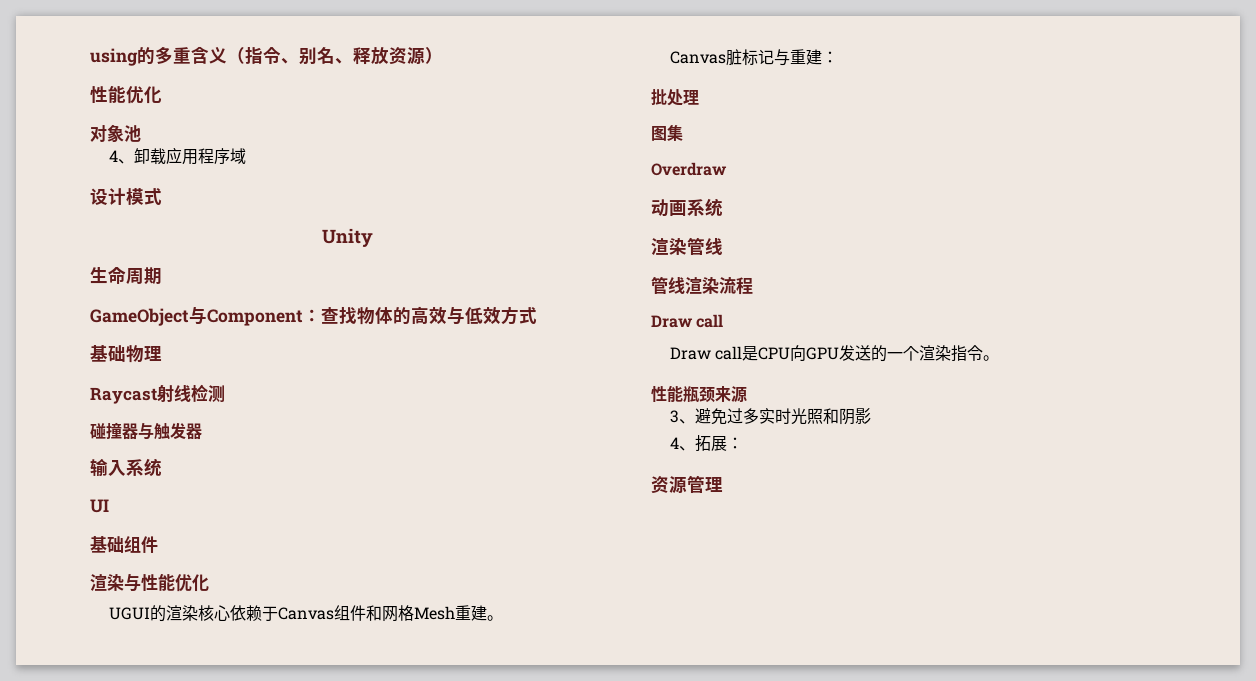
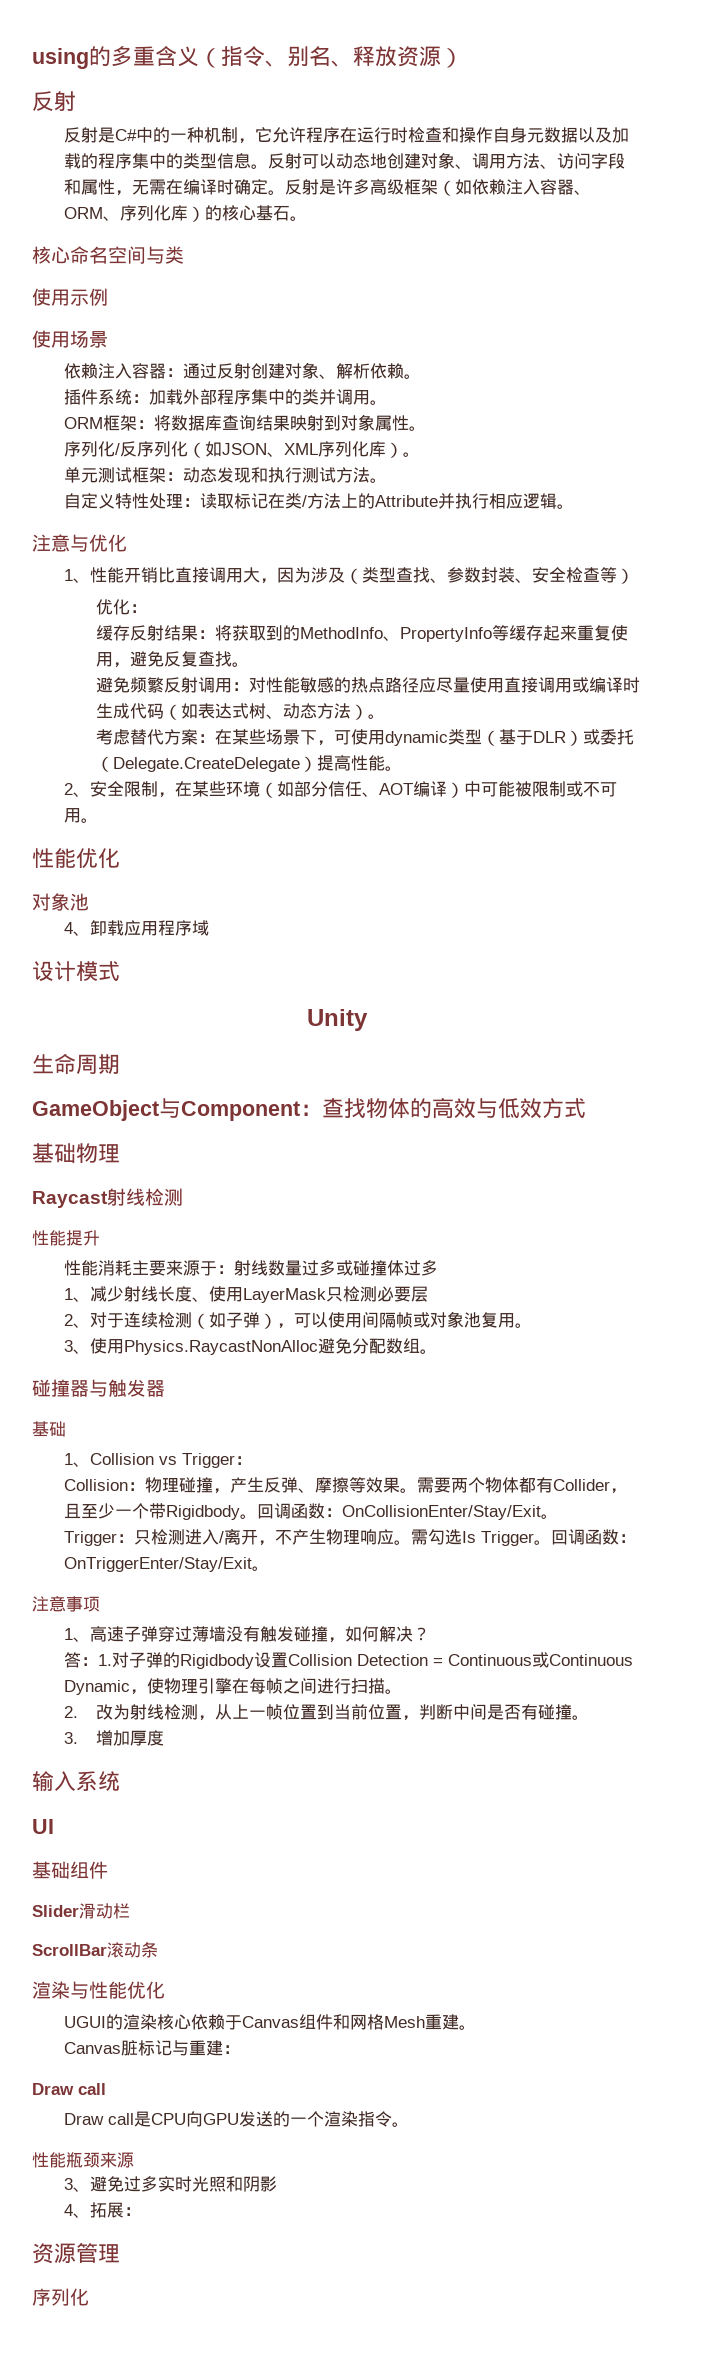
(443, 55) none -> [32,91,76,111] [64,127,630,144] [64,152,626,169] [64,179,592,196] [64,205,308,222] [32,246,184,264] [32,288,108,306] [32,330,108,348] [64,362,422,379] [64,389,388,405] [64,414,427,431] [64,441,421,458] [64,467,388,483] [64,493,575,509] [32,534,127,552] [64,567,635,584] [96,599,148,615] [96,625,629,642] [96,651,250,668] [96,677,641,693] [96,703,386,720] [96,729,635,746] [96,755,403,772] [64,781,618,798] [64,808,99,823] // 反射 // 反射是C#中的一种机制，它允许程序在运行时检查和操作自身元数据以及加载的程序集中的类型信息。反射可以动态地创建对象、调用方法、访问字段和属性，无需在编译时确定。反射是许多高级框架（如依赖注入容器、ORM、序列化库）的核心基石。 // 核心命名空间与类 // 使用示例 // 使用场景 // 依赖注入容器：通过反射创建对象、解析依赖。 // 插件系统：加载外部程序集中的类并调用。 // ORM框架：将数据库查询结果映射到对象属性。 // 序列化/反序列化（如JSON、XML序列化库）。 // 单元测试框架：动态发现和执行测试方法。 // 自定义特性处理：读取标记在类/方法上的Attribute并执行相应逻辑。 // 注意与优化 // 1、性能开销比直接调用大，因为涉及（类型查找、参数封装、安全检查等） // 优化： // 缓存反射结果：将获取到的MethodInfo、PropertyInfo等缓存起来重复使用，避免反复查找。 // 避免频繁反射调用：对性能敏感的热点路径应尽量使用直接调用或编译时生成代码（如表达式树、动态方法）。 // 考虑替代方案：在某些场景下，可使用dynamic类型（基于DLR）或委托（Delegate.CreateDelegate）提高性能。 // 2、安全限制，在某些环境（如部分信任、AOT编译）中可能被限制或不可用。
[90,422,202,440] 碰撞器与触发器 -> [32,1230,100,1246] [64,1260,439,1276] [64,1286,429,1303] [64,1311,533,1329] [64,1338,438,1355] [32,1379,165,1397] [32,1421,66,1437] [64,1453,253,1468] [64,1477,628,1494] [64,1503,559,1520] [64,1529,637,1546] [64,1557,270,1572] [32,1596,100,1612] [64,1626,431,1643] [64,1652,634,1669] [64,1678,403,1695] [64,1704,590,1721] [64,1730,165,1746] 性能提升 // 性能消耗主要来源于：射线数量过多或碰撞体过多 // 1、减少射线长度、使用LayerMask只检测必要层 // 2、对于连续检测（如子弹），可以使用间隔帧或对象池复用。 // 3、使用Physics.RaycastNonAlloc避免分配数组。 // 碰撞器与触发器 // 基础 // 1、Collision vs Trigger： // Collision：物理碰撞，产生反弹、摩擦等效果。需要两个物体都有Collider，且至少一个带Rigidbody。回调函数：OnCollisionEnter/Stay/Exit。 // Trigger：只检测进入/离开，不产生物理响应。需勾选Is Trigger。回调函数：OnTriggerEnter/Stay/Exit。 // 注意事项 // 1、高速子弹穿过薄墙没有触发碰撞，如何解决？ // 答：1.对子弹的Rigidbody设置Collision Detection = Continuous或Continuous Dynamic，使物理引擎在每帧之间进行扫描。 // 2.改为射线检测，从上一帧位置到当前位置，判断中间是否有碰撞。 // 3.增加厚度
(158, 544) none -> [32,1903,130,1919] [32,1942,158,1958] // Slider滑动栏 // ScrollBar滚动条
[651,89,699,106] [651,125,683,141] [651,162,727,176] [651,198,723,217] [651,237,723,256] [651,276,753,295] // 批处理 // 图集 // Overdraw // 动画系统 // 渲染管线 // 管线渲染流程 -> (241, 2049) none
(723, 484) none -> [32,2288,89,2306] // 序列化

